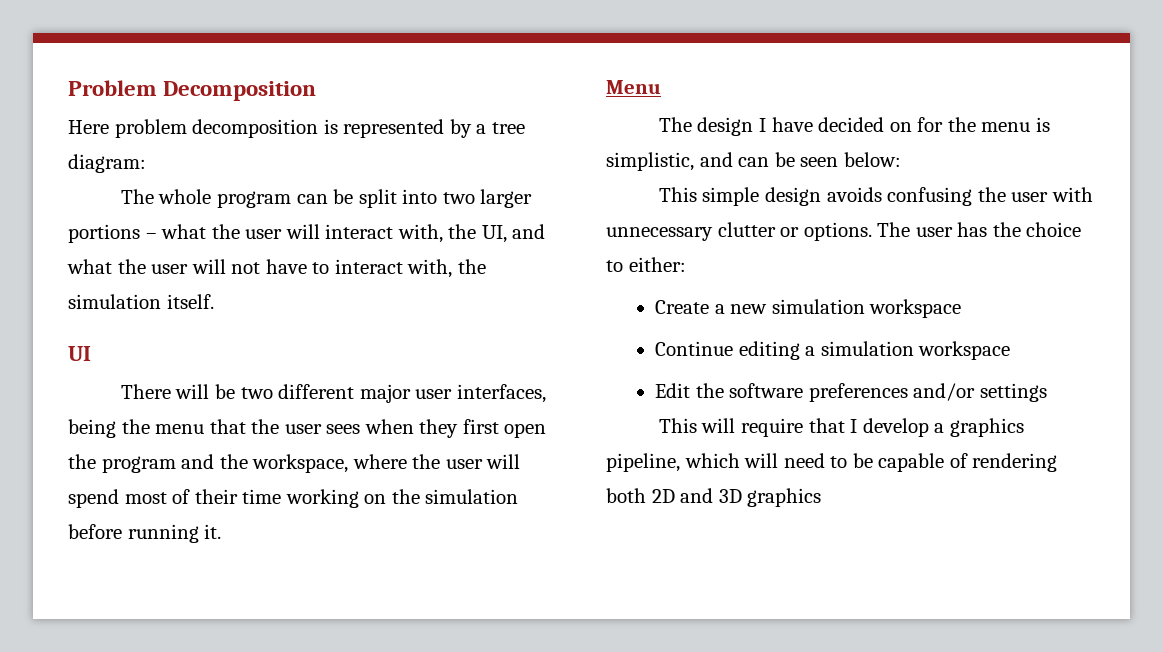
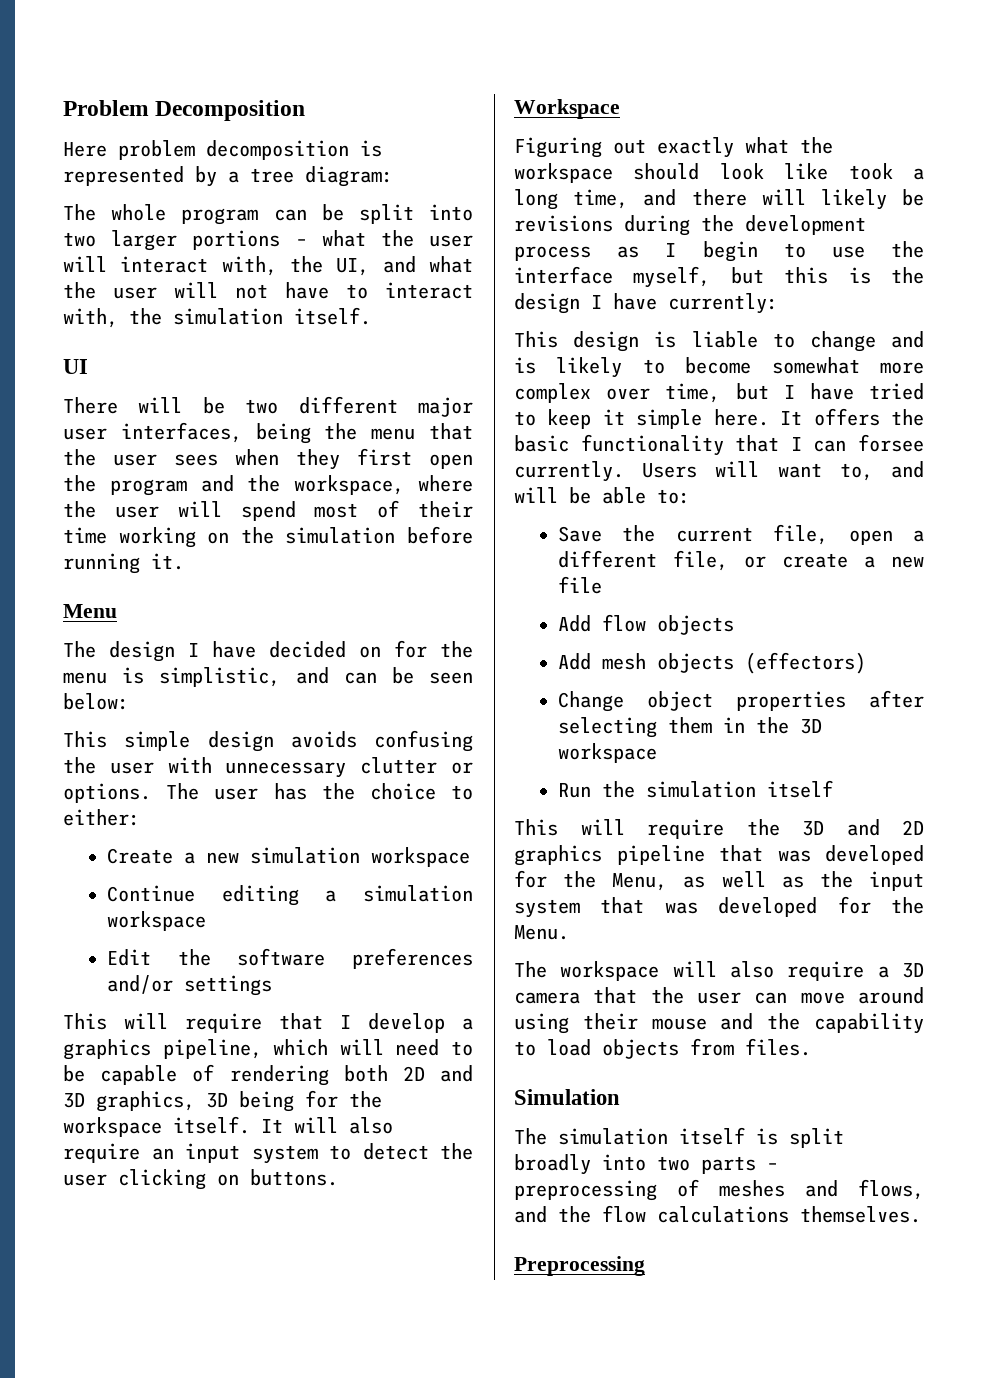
[747,488,822,507] graphics -> [96,1090,382,1112] [63,1116,393,1137] [63,1143,473,1164] [63,1169,338,1190] [514,99,620,119] [514,137,833,158] [514,163,924,183] [514,189,924,210] [514,215,866,236] [514,241,924,262] [514,266,924,288] [514,293,778,314] [514,331,924,352] [514,357,924,378] [514,383,924,403] [514,408,924,429] [514,434,924,456] [514,461,924,482] [514,487,690,504] [558,524,924,545] [558,550,924,571] [558,576,603,594] [558,614,735,635] [558,652,867,674] [558,690,924,712] [558,717,823,738] [558,743,658,763] [558,780,834,798] [514,819,924,839] [514,845,924,866] [514,870,924,891] [514,896,924,918] [514,925,569,940] [514,961,924,981] [514,987,924,1004] [514,1013,924,1034] [514,1038,811,1059] [514,1089,620,1105] [514,1127,844,1148] [514,1154,778,1175] [514,1179,924,1201] [514,1205,921,1223] [514,1256,645,1276] graphics, 3D being for the workspace itself. It will also require an input system to detect the user clicking on buttons. // Workspace // Figuring out exactly what the workspace should look like took a long time, and there will likely be revisions during the development process as I begin to use the interface myself, but this is the design I have currently: // This design is liable to change and is likely to become somewhat more complex over time, but I have tried to keep it simple here. It offers the basic functionality that I can forsee currently. Users will want to, and will be able to: // Save the current file, open a different file, or create a new file // Add flow objects // Add mesh objects (effectors) // Change object properties after selecting them in the 3D workspace // Run the simulation itself // This will require the 3D and 2D graphics pipeline that was developed for the Menu, as well as the input system that was developed for the Menu. // The workspace will also require a 3D camera that the user can move around using their mouse and the capability to load objects from files. // Simulation // The simulation itself is split broadly into two parts – preprocessing of meshes and flows, and the flow calculations themselves. // Preprocessing

